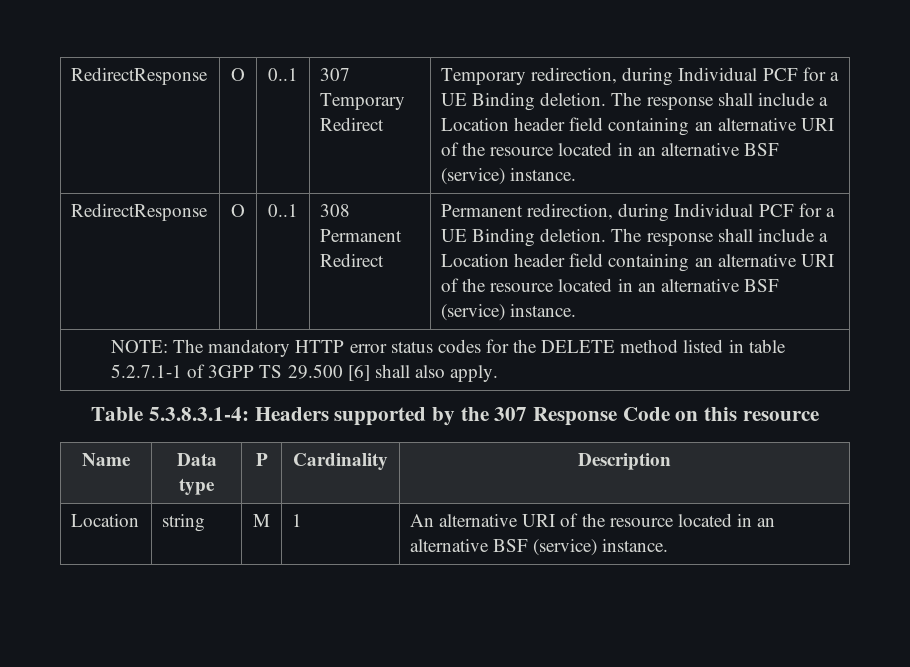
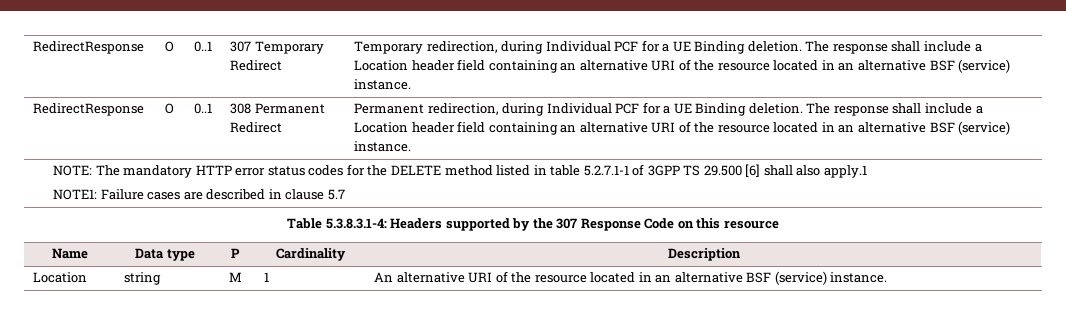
[450,365,499,382] apply. -> [823,165,867,178] [53,189,345,200] apply.1 // NOTE1: Failure cases are described in clause 5.7

